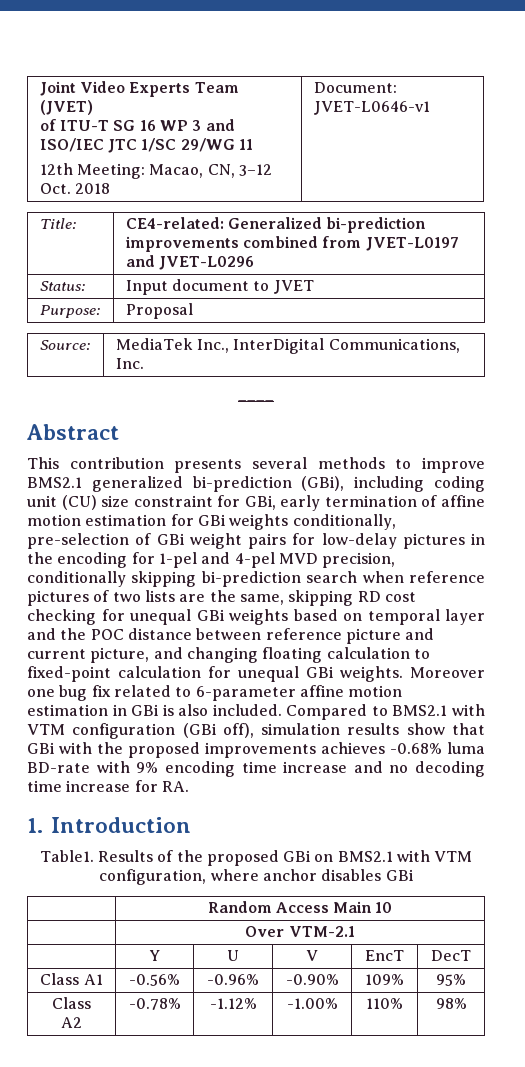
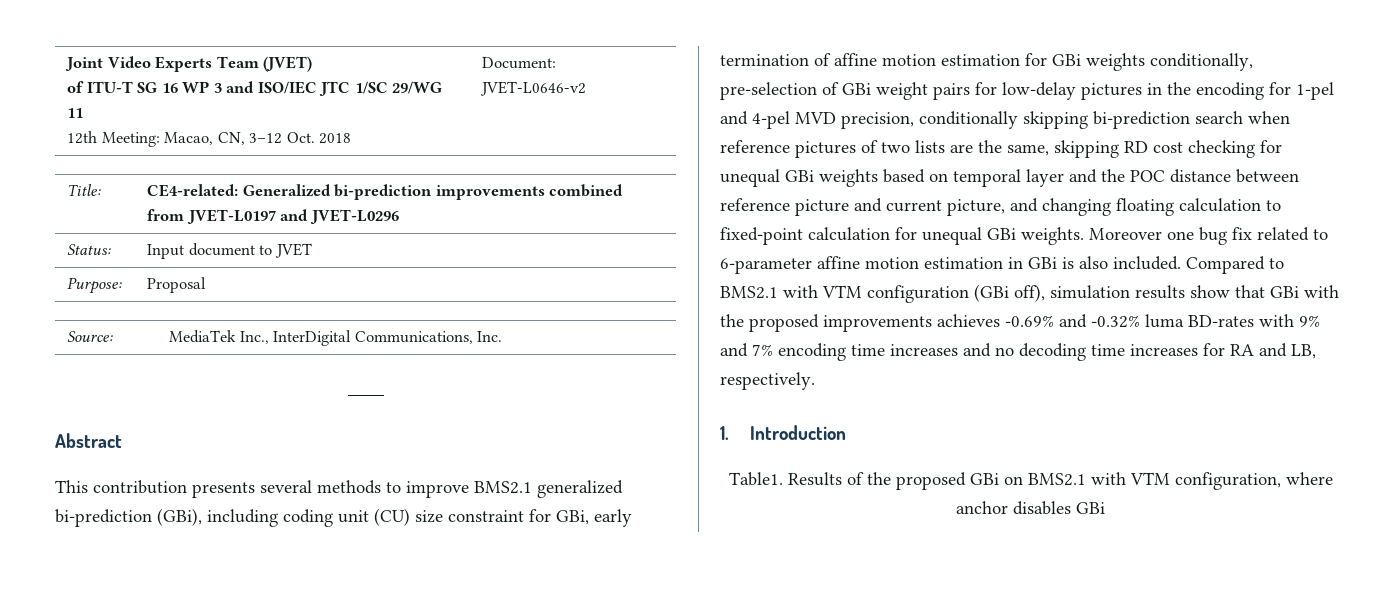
[313,101,430,115] JVET-L0646-v1 -> [480,81,587,96] JVET-L0646-v2
[390,742,485,754] [27,761,159,773] -0.68% luma BD-rate with 9% -> [1005,314,1320,328] [720,343,773,357] -0.69% and -0.32% luma BD-rates with 9% and 7%
[283,761,348,773] increase -> [890,344,958,356] increases
[66,780,189,792] increase for RA. -> [1130,343,1316,359] [720,372,815,390] increases for RA and LB, respectively.
[207,901,393,913] [245,926,355,937] [149,950,160,961] [227,950,239,961] [306,950,318,961] [365,950,404,961] [431,950,471,961] [40,973,103,985] [129,974,180,986] [207,974,259,985] [285,974,339,985] [365,974,404,985] [436,974,466,986] [52,997,91,1009] [61,1017,82,1028] [128,998,181,1010] [209,998,257,1009] [286,998,338,1009] [366,998,403,1009] [435,998,467,1009] // | Random Access Main 10 // | Over VTM-2.1 // | Y | U | V | EncT | DecT // Class A1 | -0.56% | -0.96% | -0.90% | 109% | 95% // Class A2 | -0.78% | -1.12% | -1.00% | 110% | 98% -> (1105, 508) none

